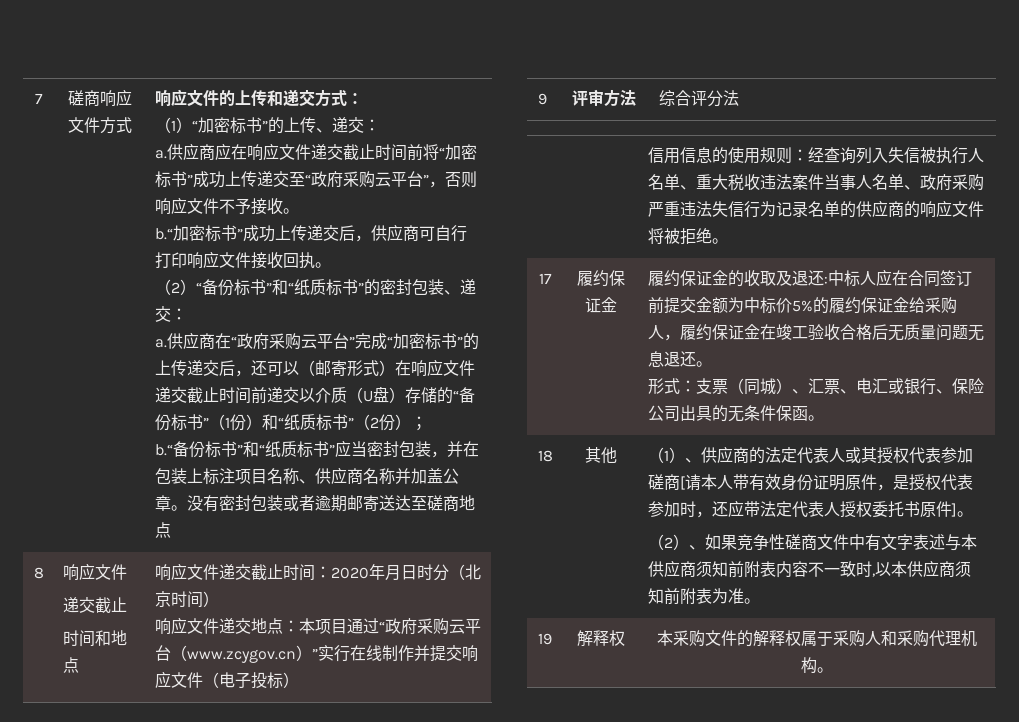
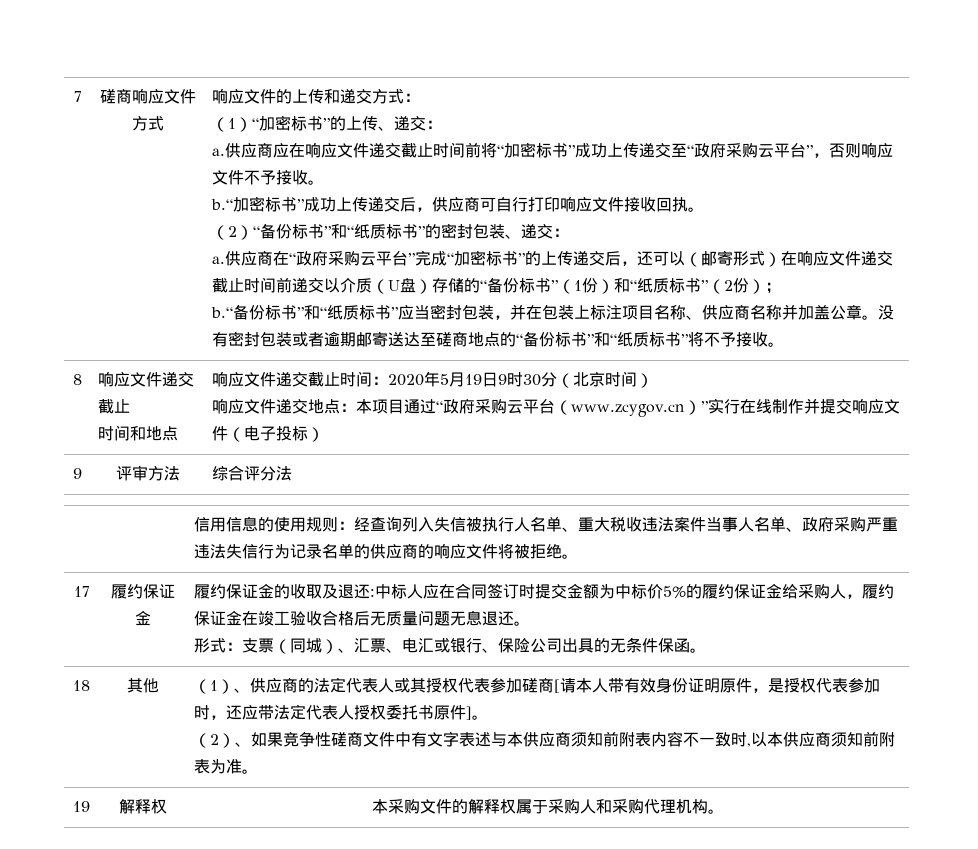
(171, 530) none -> [500,331,785,347] 的“备份标书”和“纸质标书”将不予接收。
(127, 572) // -> (163, 379) none
[384,564,433,581] 月日时 -> [440,372,542,387] 5月19日9时30
[647,297,664,314] 前 -> [519,584,536,599] 时

